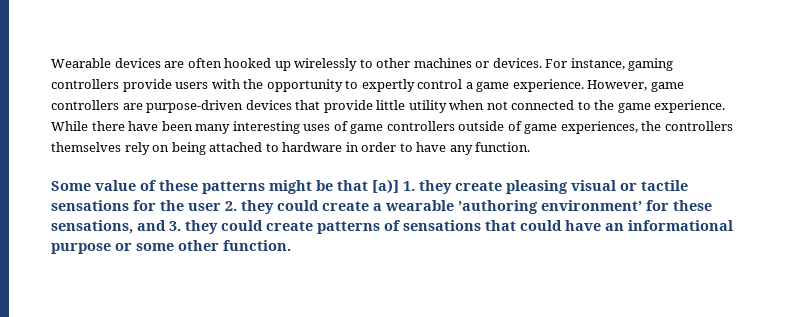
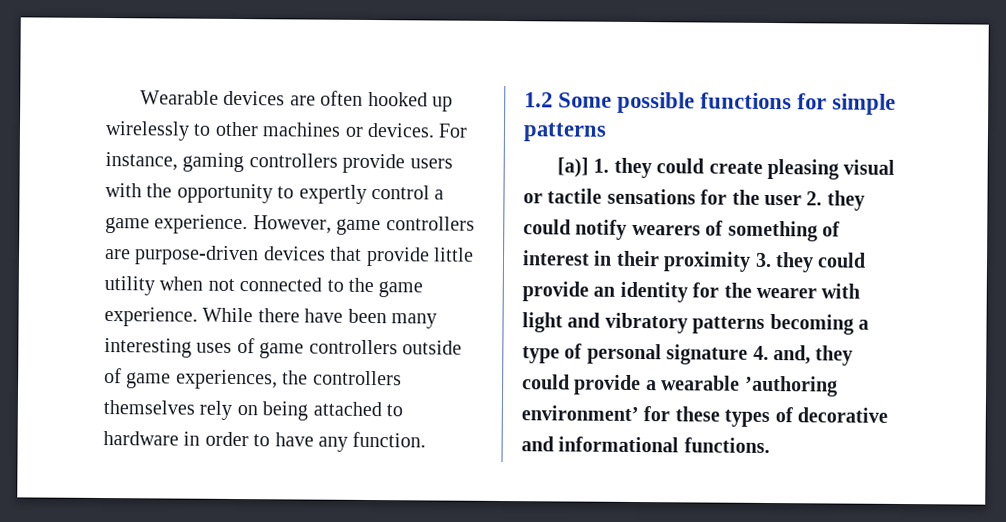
[51,180,368,194] Some value of these patterns might be that -> [524,91,897,115] [523,122,607,142] 1.2 Some possible functions for simple patterns //
(452, 187) none -> [656,158,705,174] could
[322,201,369,211] create -> [575,219,840,242] [522,250,867,273] [522,281,861,303] [522,312,869,335] [522,343,854,366] [522,374,642,396] notify wearers of something of interest in their proximity 3. they could provide an identity for the wearer with light and vibratory patterns becoming a type of personal signature 4. and, they could provide
[51,220,733,234] [51,240,291,254] sensations, and 3. they could create patterns of sensations that could have an informational purpose or some other function. -> [724,407,888,428] [521,436,770,454] types of decorative and informational functions.

